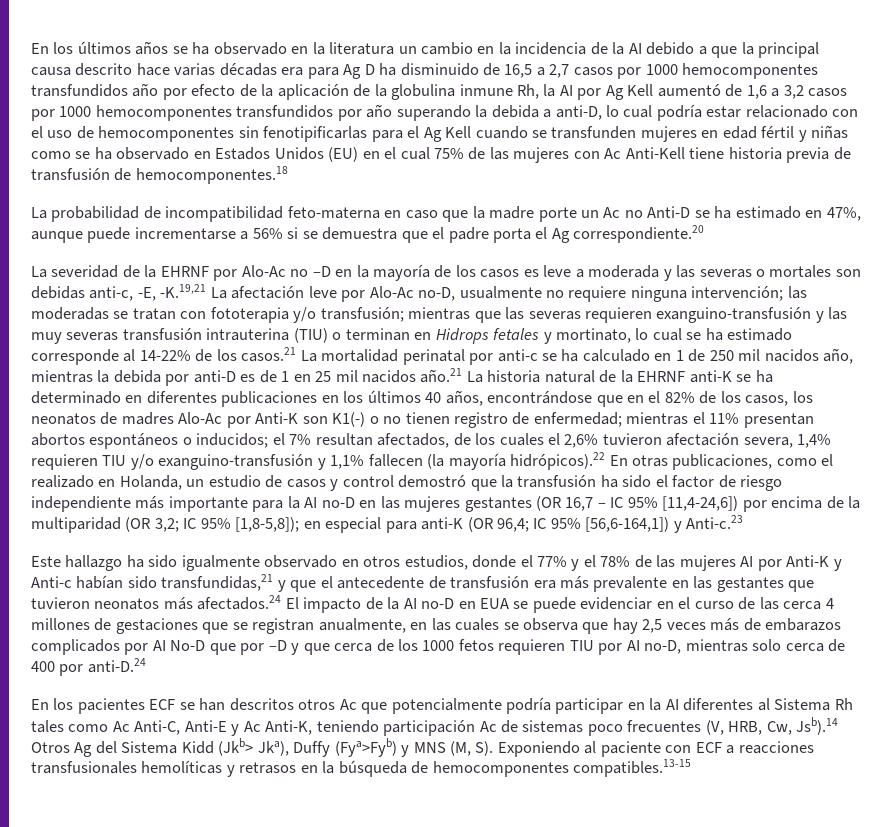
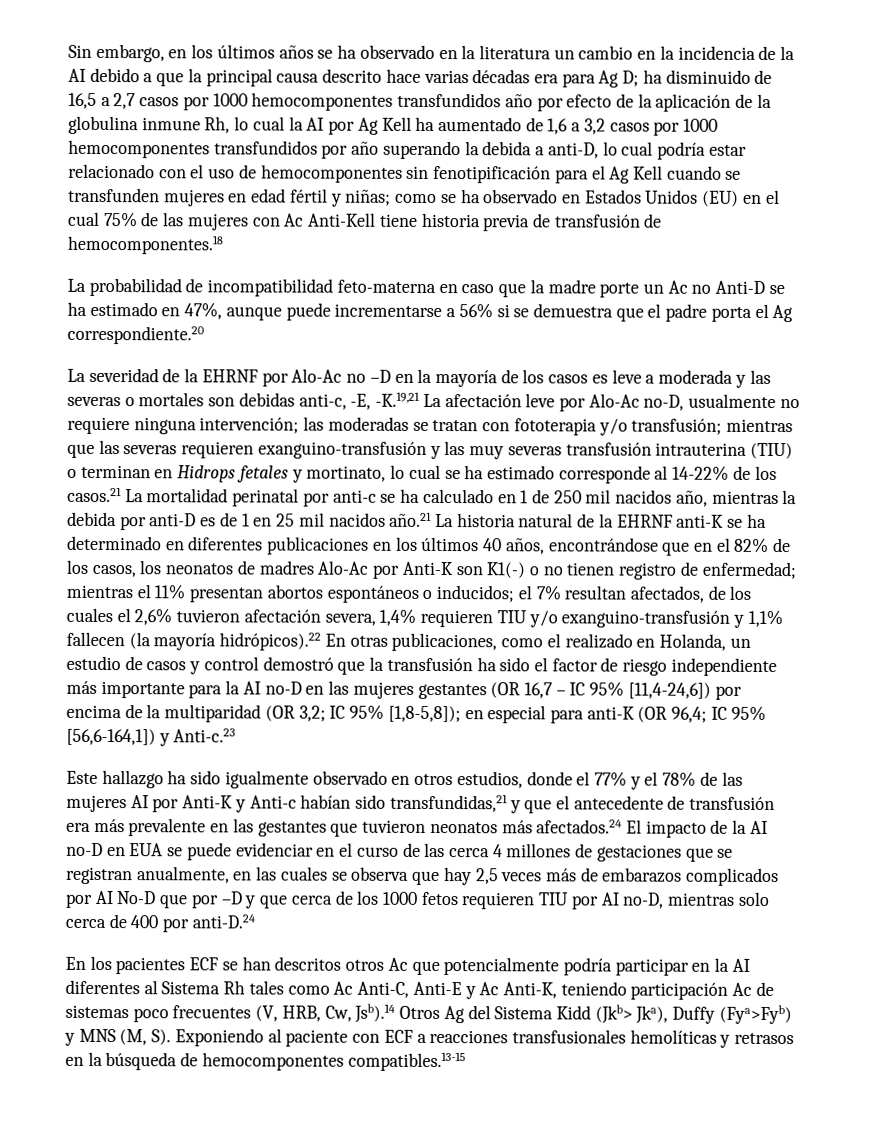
[31,43,49,54] En -> [68,43,188,63] Sin embargo, en
[364,64,375,75] D -> [622,70,640,87] D;
(540, 91) none -> [234,116,285,131] lo cual
[657,84,721,97] aumentó -> [415,116,522,132] ha aumentado
[263,126,368,142] fenotipificarlas -> [433,165,552,184] fenotipificación
[811,125,849,139] niñas -> [345,189,392,206] niñas;

